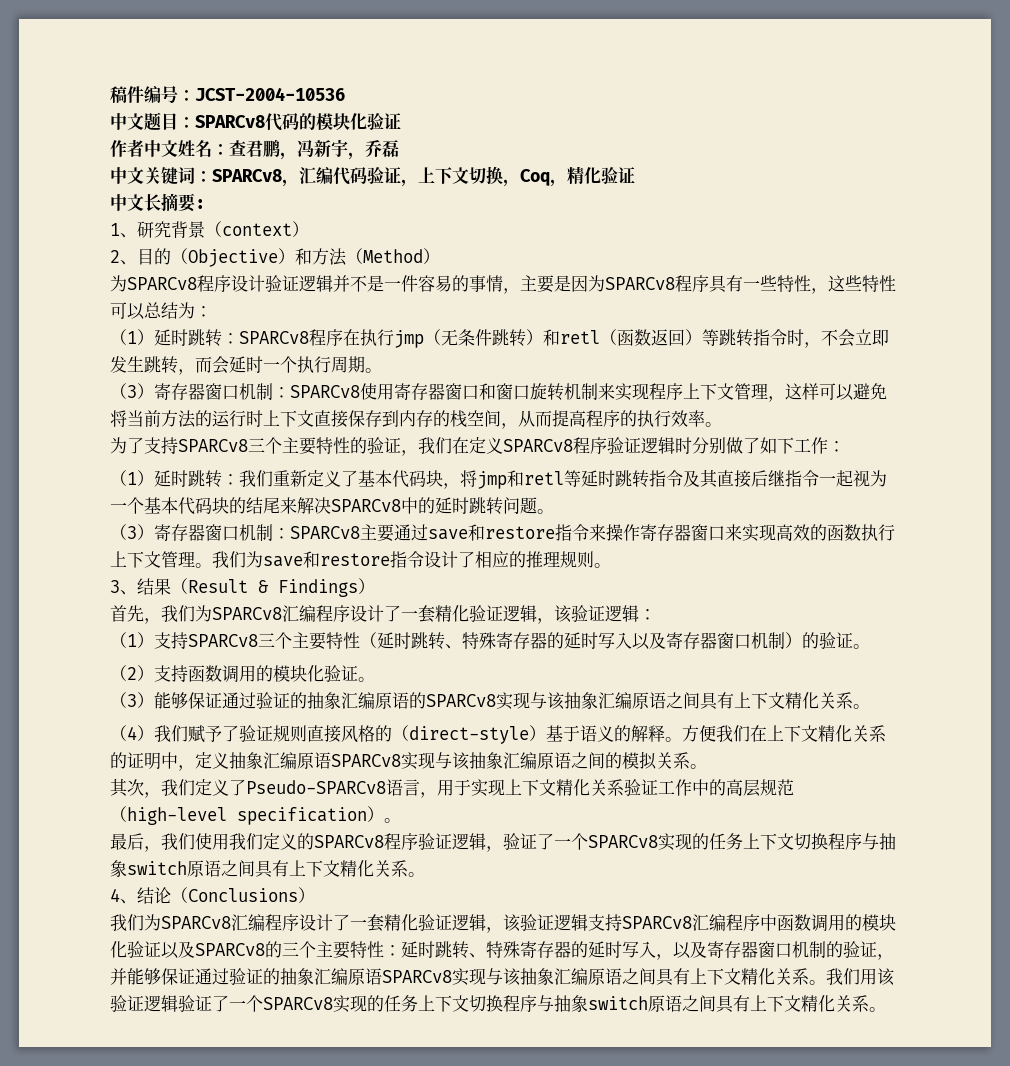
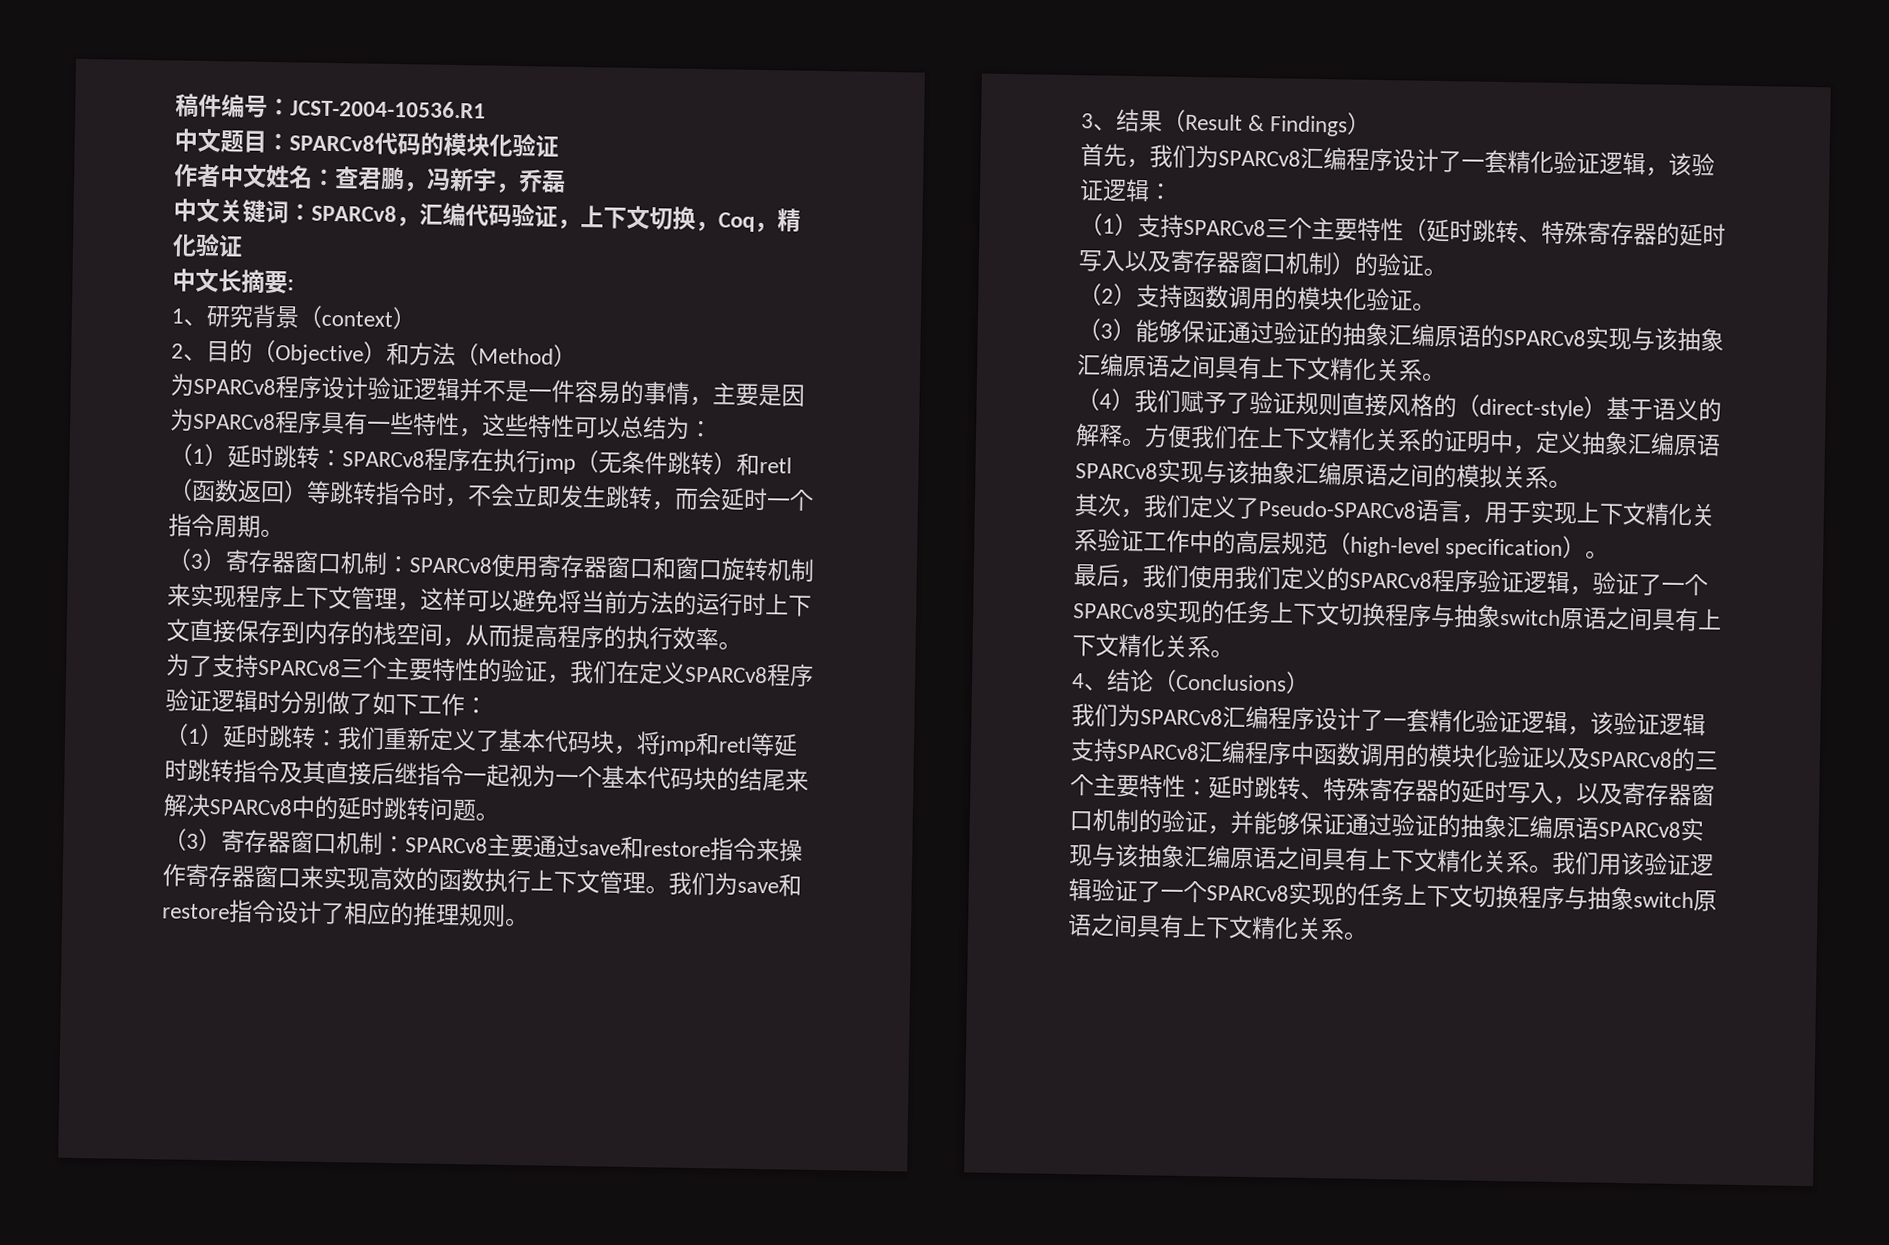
[195,87,345,101] JCST-2004-10536 -> [290,99,486,119] JCST-2004-10536.R1
[297,356,331,373] 执行 -> [168,513,215,538] 指令

